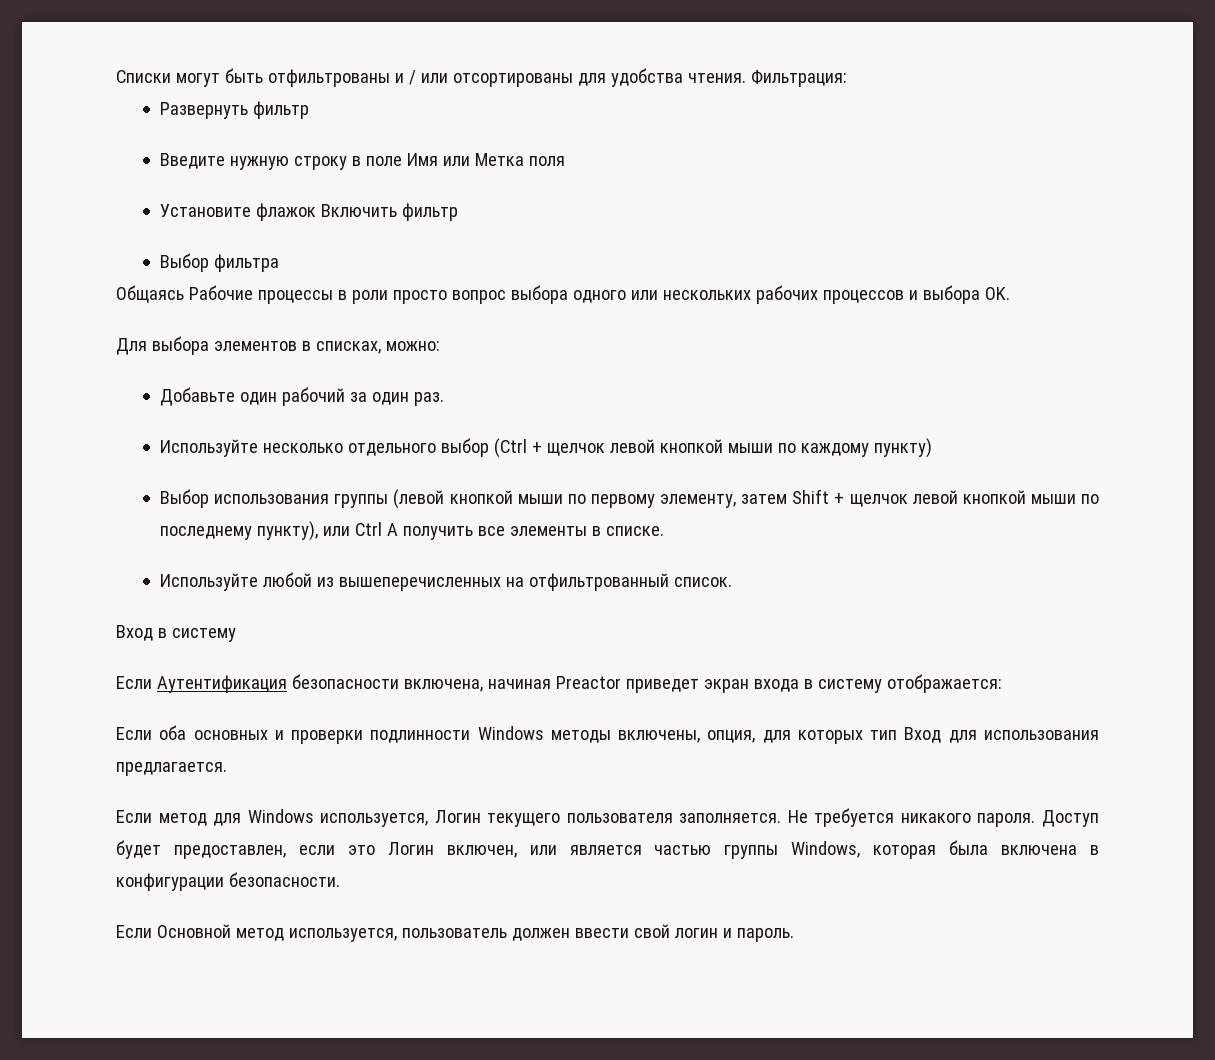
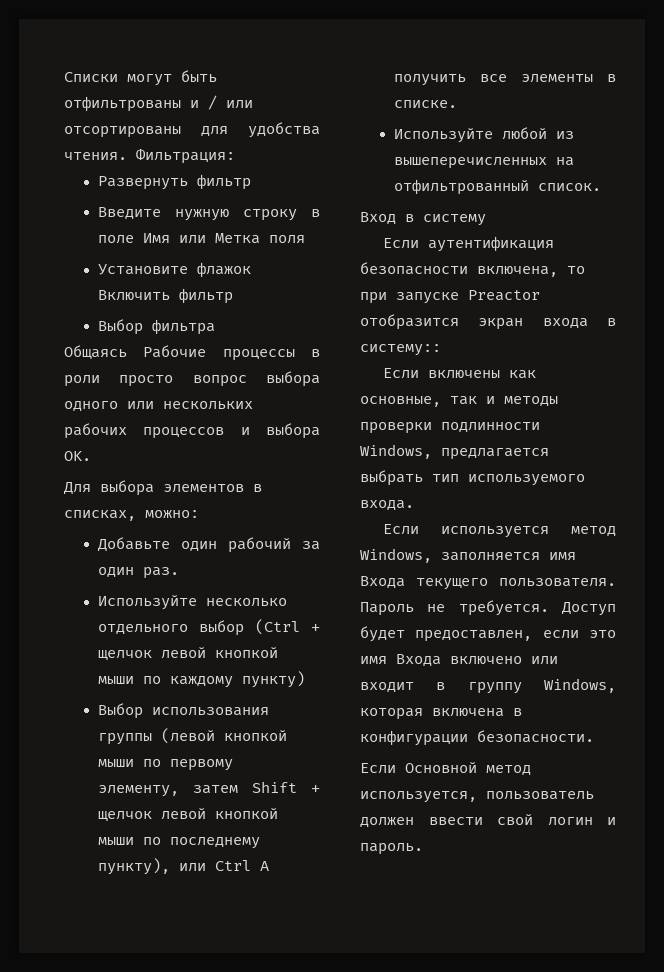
[156,675,287,693] Аутентификация -> [428,236,555,252] аутентификация
[487,676,699,693] начиная Preactor приведет -> [567,266,585,274] [360,290,540,304] [360,314,459,330] то при запуске Preactor отобразится
[817,674,1002,693] [116,725,1099,744] [116,762,227,776] [116,808,1036,827] систему отображается: // Если оба основных и проверки подлинности Windows методы включены, опция, для которых тип Вход для использования предлагается. // Если метод для Windows используется, Логин текущего пользователя заполняется. Не требуется никакого пароля. -> [360,344,441,356] [383,368,537,379] [360,396,558,407] [360,422,540,434] [360,444,549,460] [360,470,585,486] [360,500,414,510] [383,524,616,538] [360,548,576,563] [360,576,616,590] [360,600,549,616] систему:: // Если включены как основные, так и методы проверки подлинности Windows, предлагается выбрать тип используемого входа. // Если используется метод Windows, заполняется имя Входа текущего пользователя. Пароль не требуется.
[387,842,779,859] Логин включен, или является частью группы -> [360,654,558,666] [360,682,522,694] имя Входа включено или входит в группу
[949,840,989,855] была -> (423, 714) none

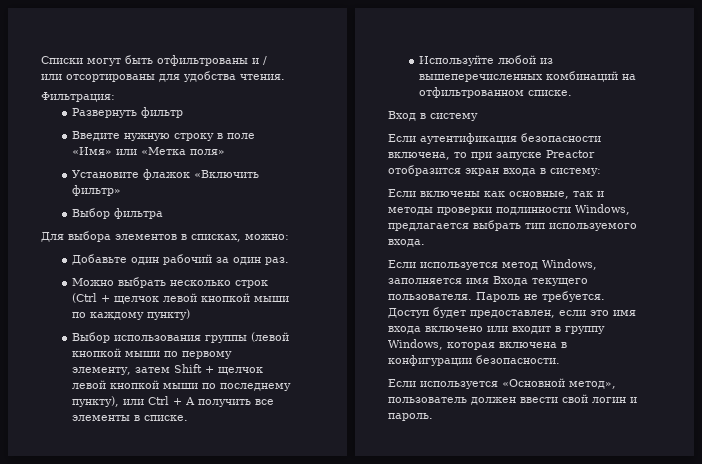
(127, 156) none -> (285, 77) //
[142,233,305,244] Имя или Метка поля -> [71,147,225,155] «Имя» или «Метка поля»
[97,288,233,304] Включить фильтр -> [193,170,259,178] [71,185,121,196] «Включить фильтр»
[64,345,320,361] [64,371,320,387] [64,401,253,411] [64,423,320,439] [64,451,91,461] // Общаясь Рабочие процессы в роли просто вопрос выбора одного или нескольких рабочих процессов и выбора OK. -> (163, 213) none
[97,595,287,610] [97,620,244,636] Используйте несколько отдельного выбор -> [71,277,268,288] Можно выбрать несколько строк
(251, 865) none -> [172,398,182,405] +
[555,157,574,166] [393,179,601,195] на отфильтрованный список. -> [545,71,636,82] [418,87,572,98] комбинаций на отфильтрованном списке.
[360,344,441,356] систему:: -> [550,168,601,176] систему:
[396,654,441,666] Входа -> [388,326,421,334] входа
[405,762,531,775] [360,791,477,803] Основной метод используется, -> [420,378,616,389] используется «Основной метод»,

